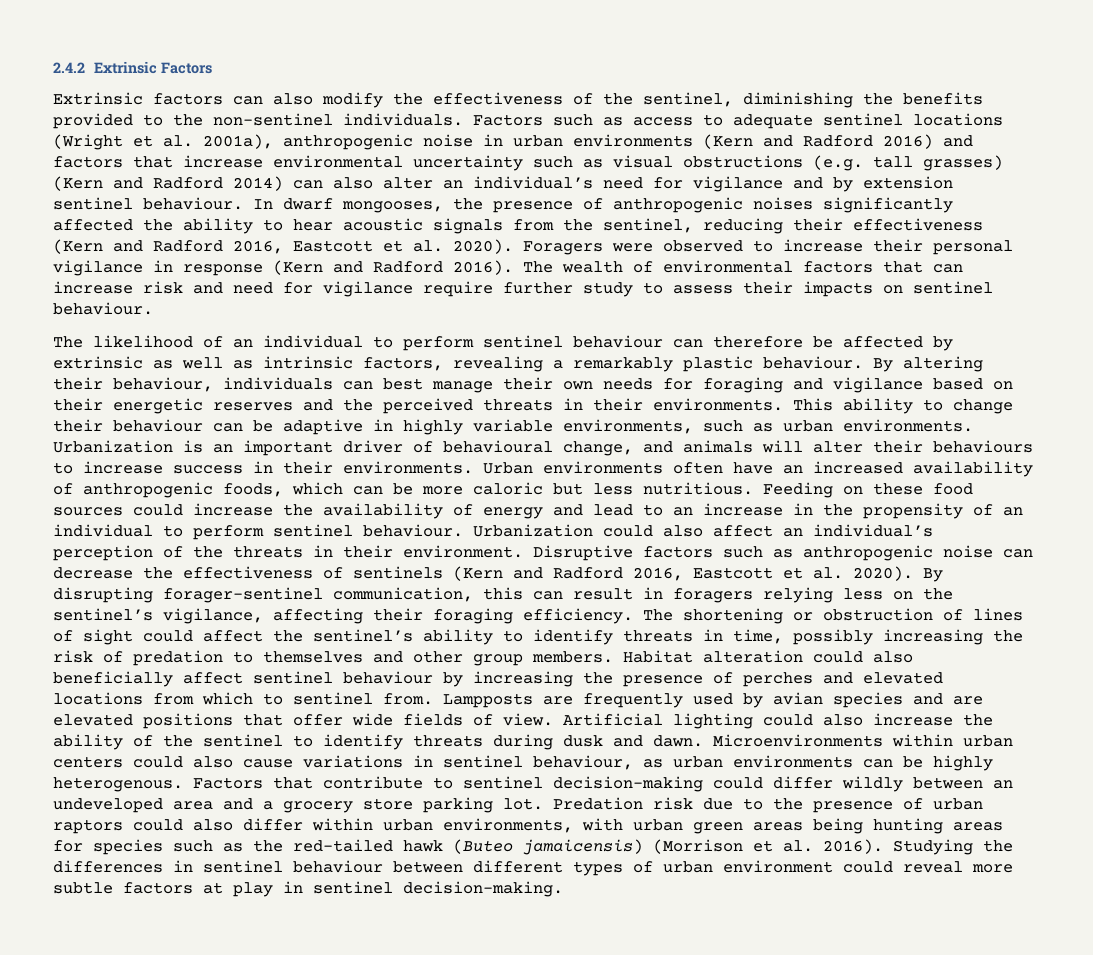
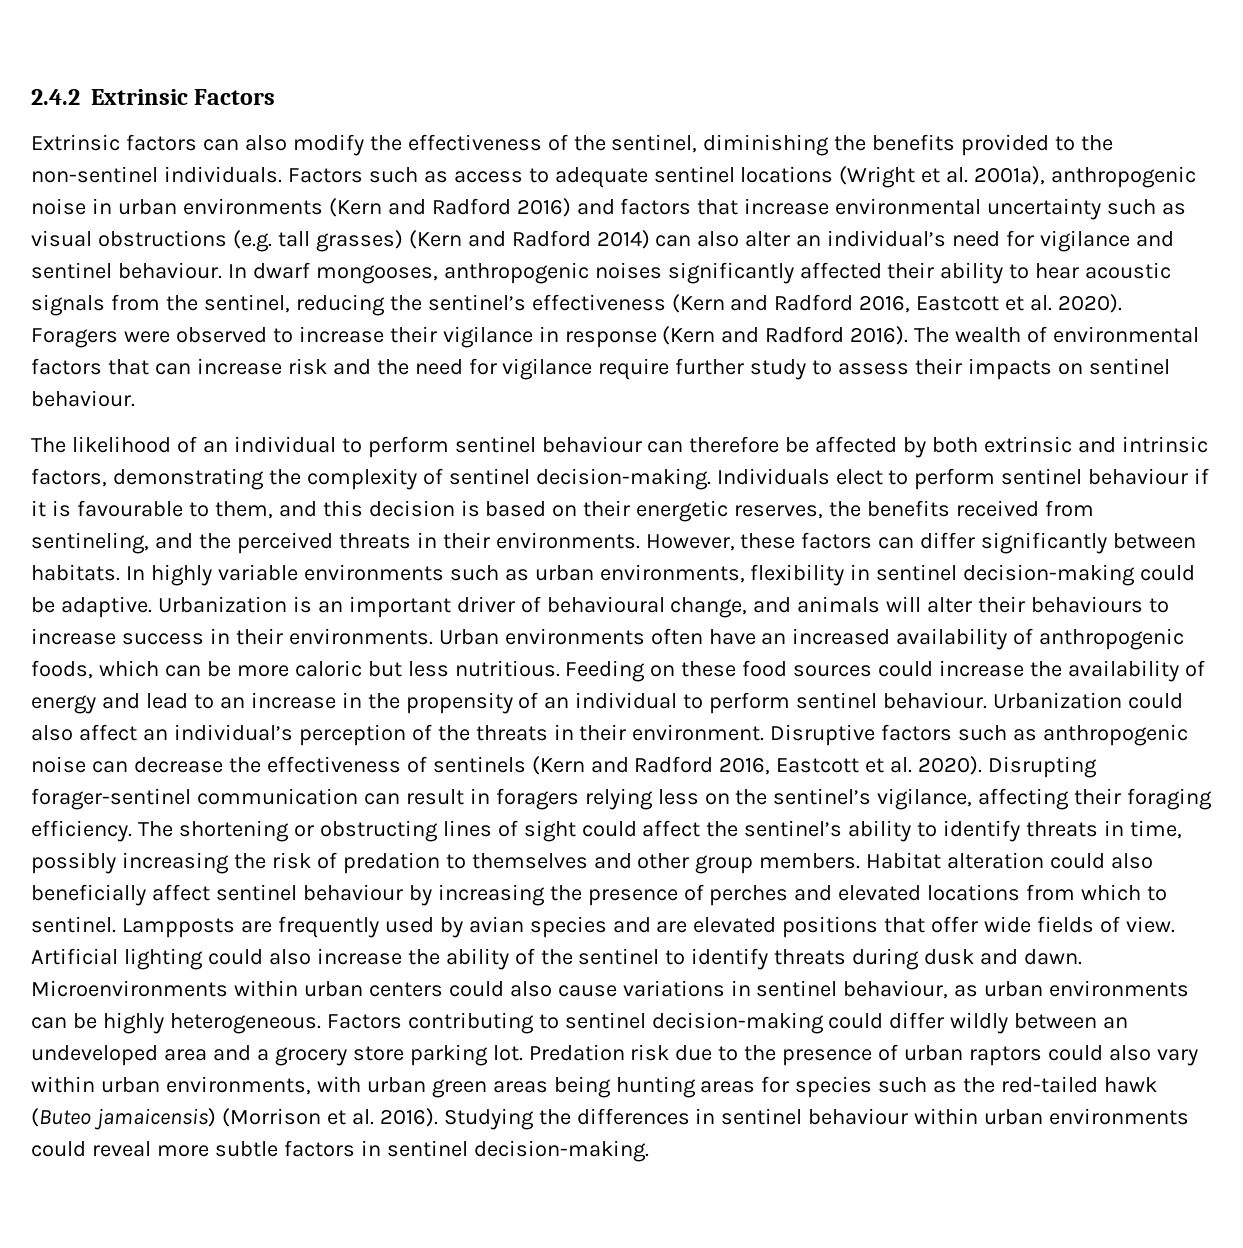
[833,176,953,192] by extension -> (1174, 239) none
[453,198,603,213] the presence of -> (438, 274) none
[143,219,173,231] the -> [887,262,935,279] their
[793,218,843,231] their -> [389,294,526,311] the sentinel’s
[933,240,1013,255] personal -> (437, 334) none
(223, 288) none -> [376,359,409,375] the
[53,356,983,372] [53,377,1013,393] [53,398,293,414] extrinsic as well as intrinsic factors, revealing a remarkably plastic behaviour. By altering their behaviour, individuals can best manage their own needs for foraging and vigilance based on their energetic reserves -> [932,436,1208,453] [31,468,1210,490] [31,500,1094,522] [31,532,149,554] both extrinsic and intrinsic factors, demonstrating the complexity of sentinel decision-making. Individuals elect to perform sentinel behaviour if it is favourable to them, and this decision is based on their energetic reserves, the benefits received from sentineling,
[793,398,1013,414] [53,419,393,435] This ability to change their behaviour can be adaptive in -> [645,532,1197,554] [31,564,145,581] However, these factors can differ significantly between habitats. In
[563,419,693,434] environments, -> [303,564,444,581] environments
[843,419,973,432] environments. -> [599,564,1196,586] [31,596,152,618] environments, flexibility in sentinel decision-making could be adaptive.
[923,568,943,582] [53,587,523,603] By disrupting forager-sentinel communication, this -> [988,756,1098,778] [31,788,358,810] Disrupting forager-sentinel communication
[823,608,963,621] obstruction of -> [319,820,438,842] obstructing
[293,692,433,705] sentinel from. -> [31,916,116,933] sentinel.
[53,776,423,792] heterogenous. Factors that contribute -> [169,1012,534,1034] heterogeneous. Factors contributing
[243,818,303,831] differ -> [1156,1049,1198,1066] vary
[393,860,833,876] between different types of urban environment -> [914,1108,1190,1125] within urban environments
[203,882,273,897] at play -> (355, 1148) none

